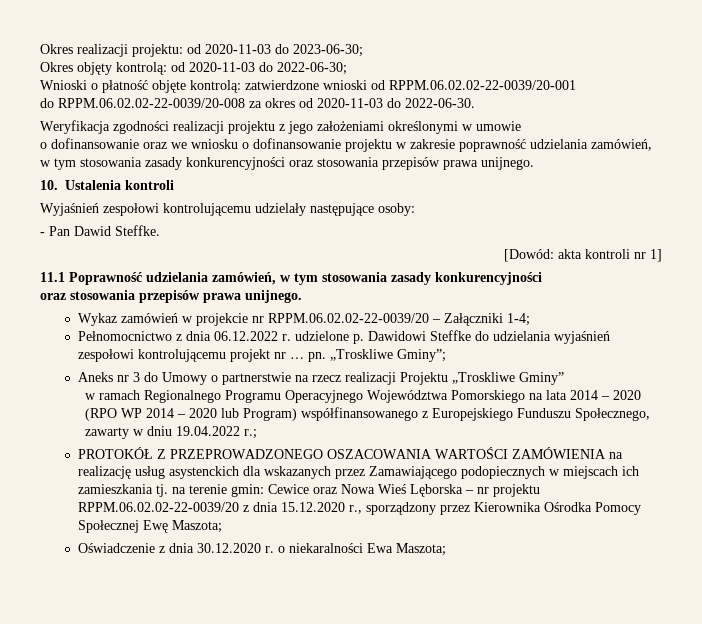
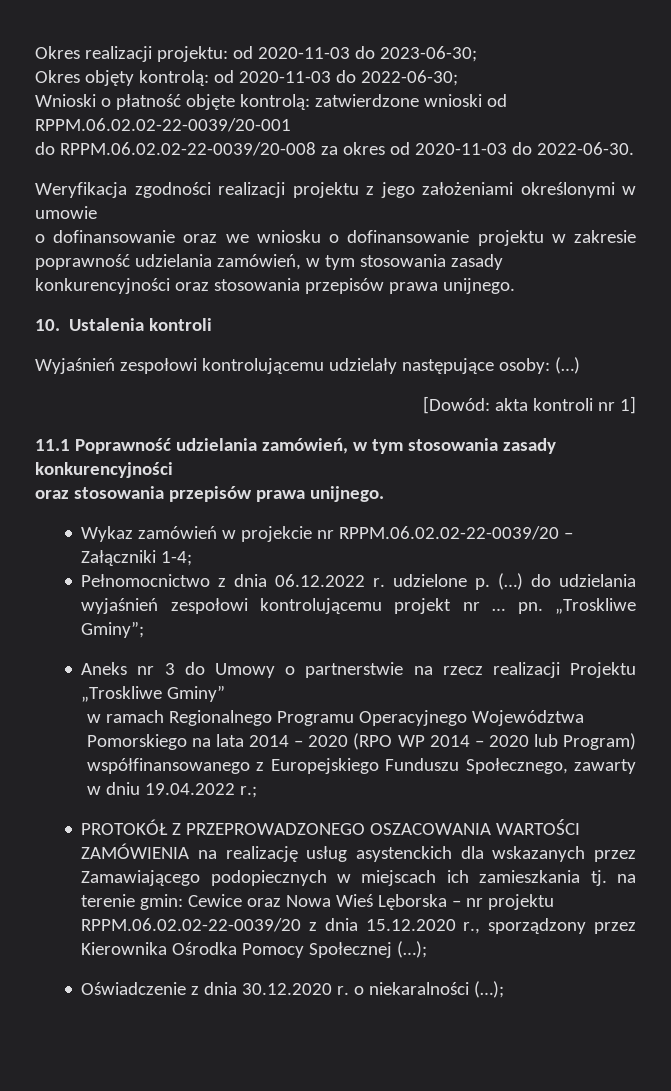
[40,225,160,236] // - Pan Dawid Steffke. -> [554,357,580,374] (…)
[367,330,471,341] Dawidowi Steffke -> [498,573,524,590] (…)
[142,520,222,533] Ewę Maszota; -> [397,941,428,958] (…);
[366,543,446,556] Ewa Maszota; -> [474,981,505,998] (…);

